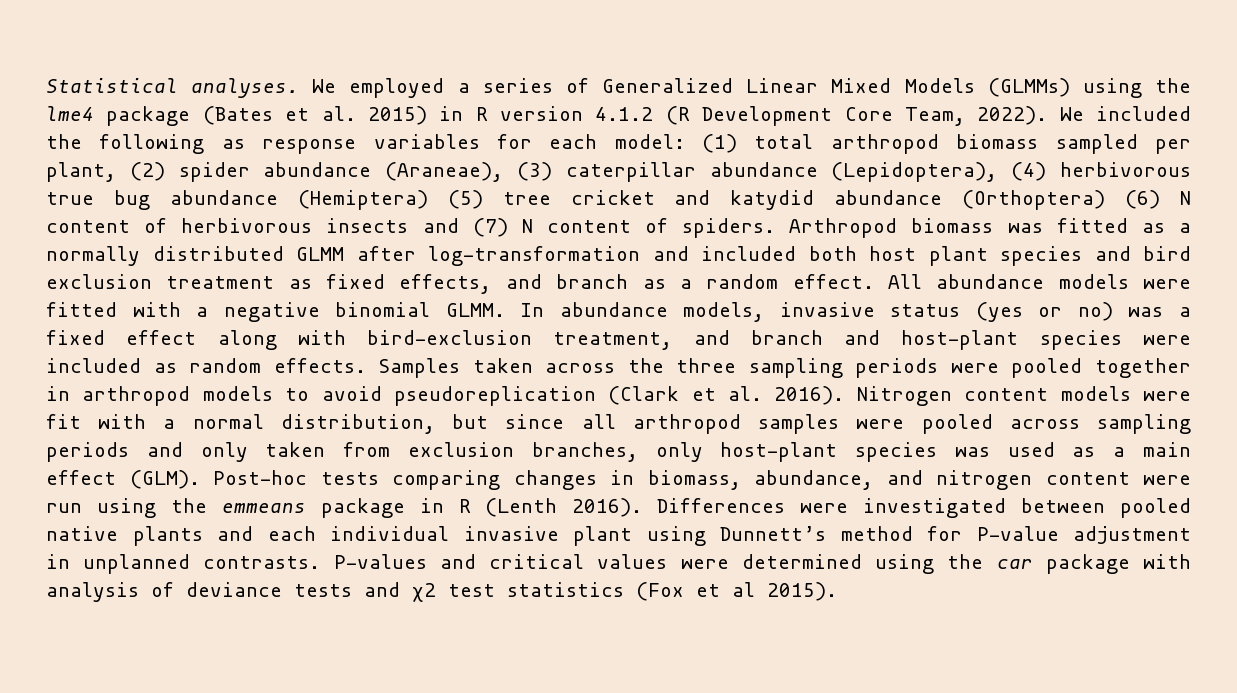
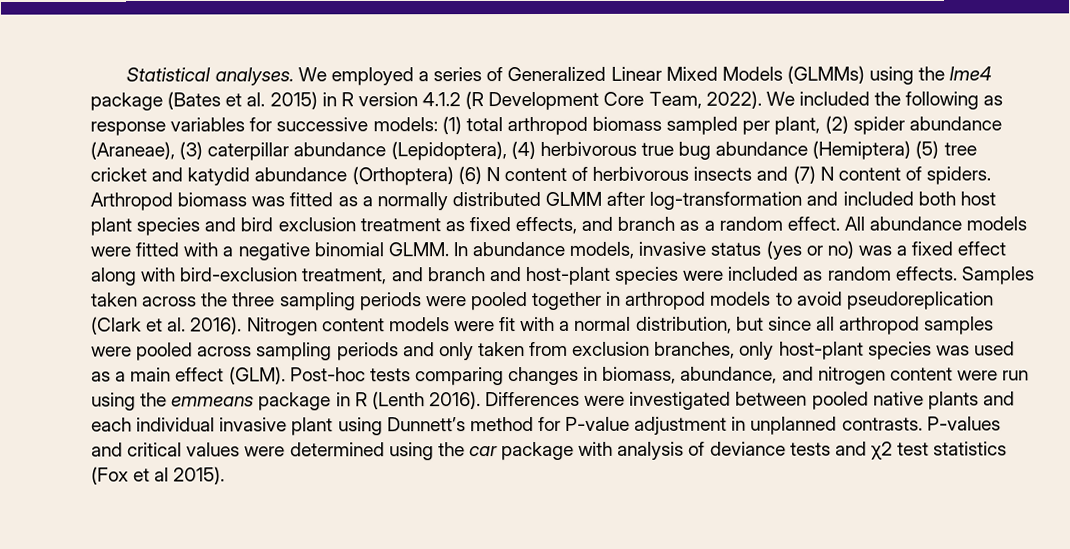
[549,134,685,149] each model: -> [276,117,438,132] successive models:

